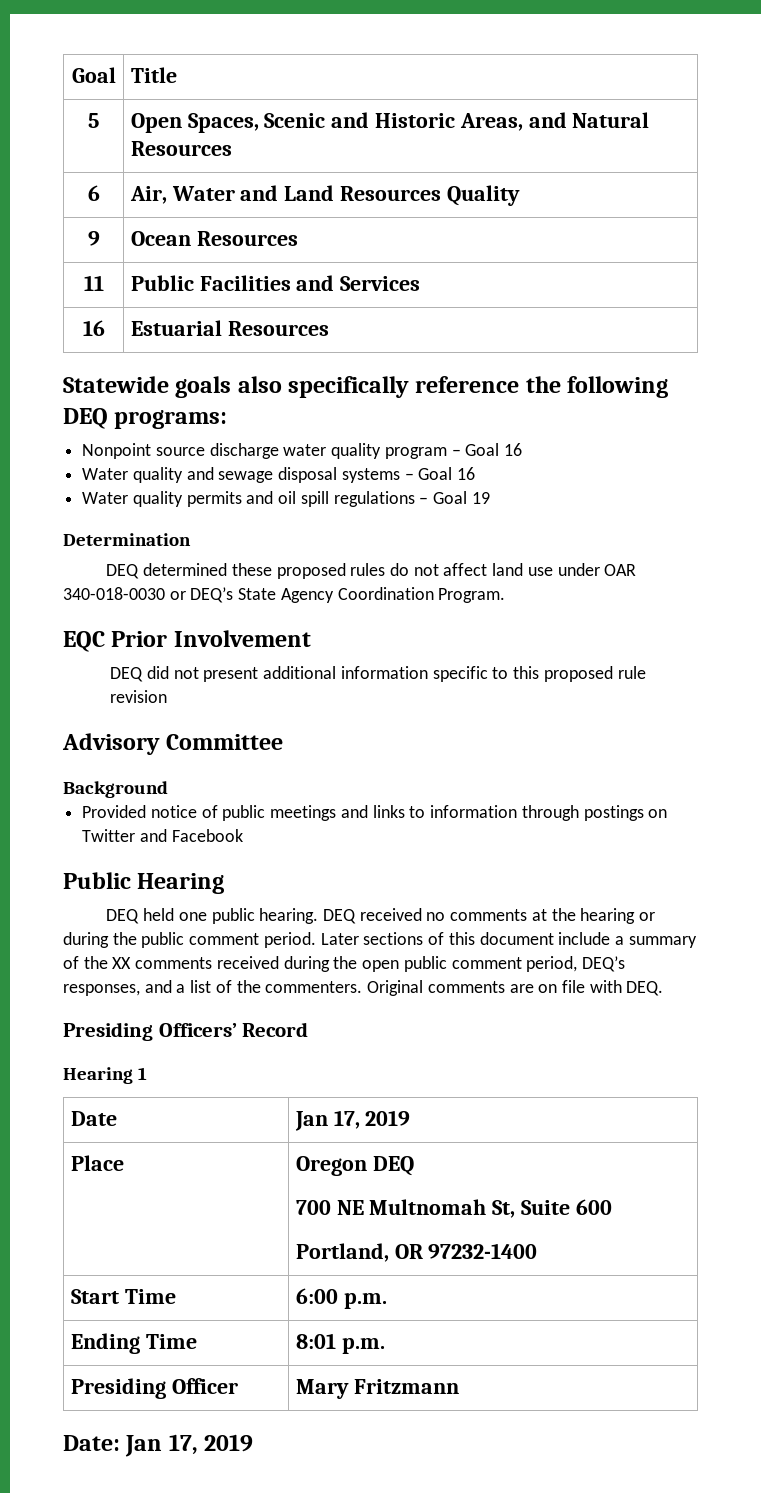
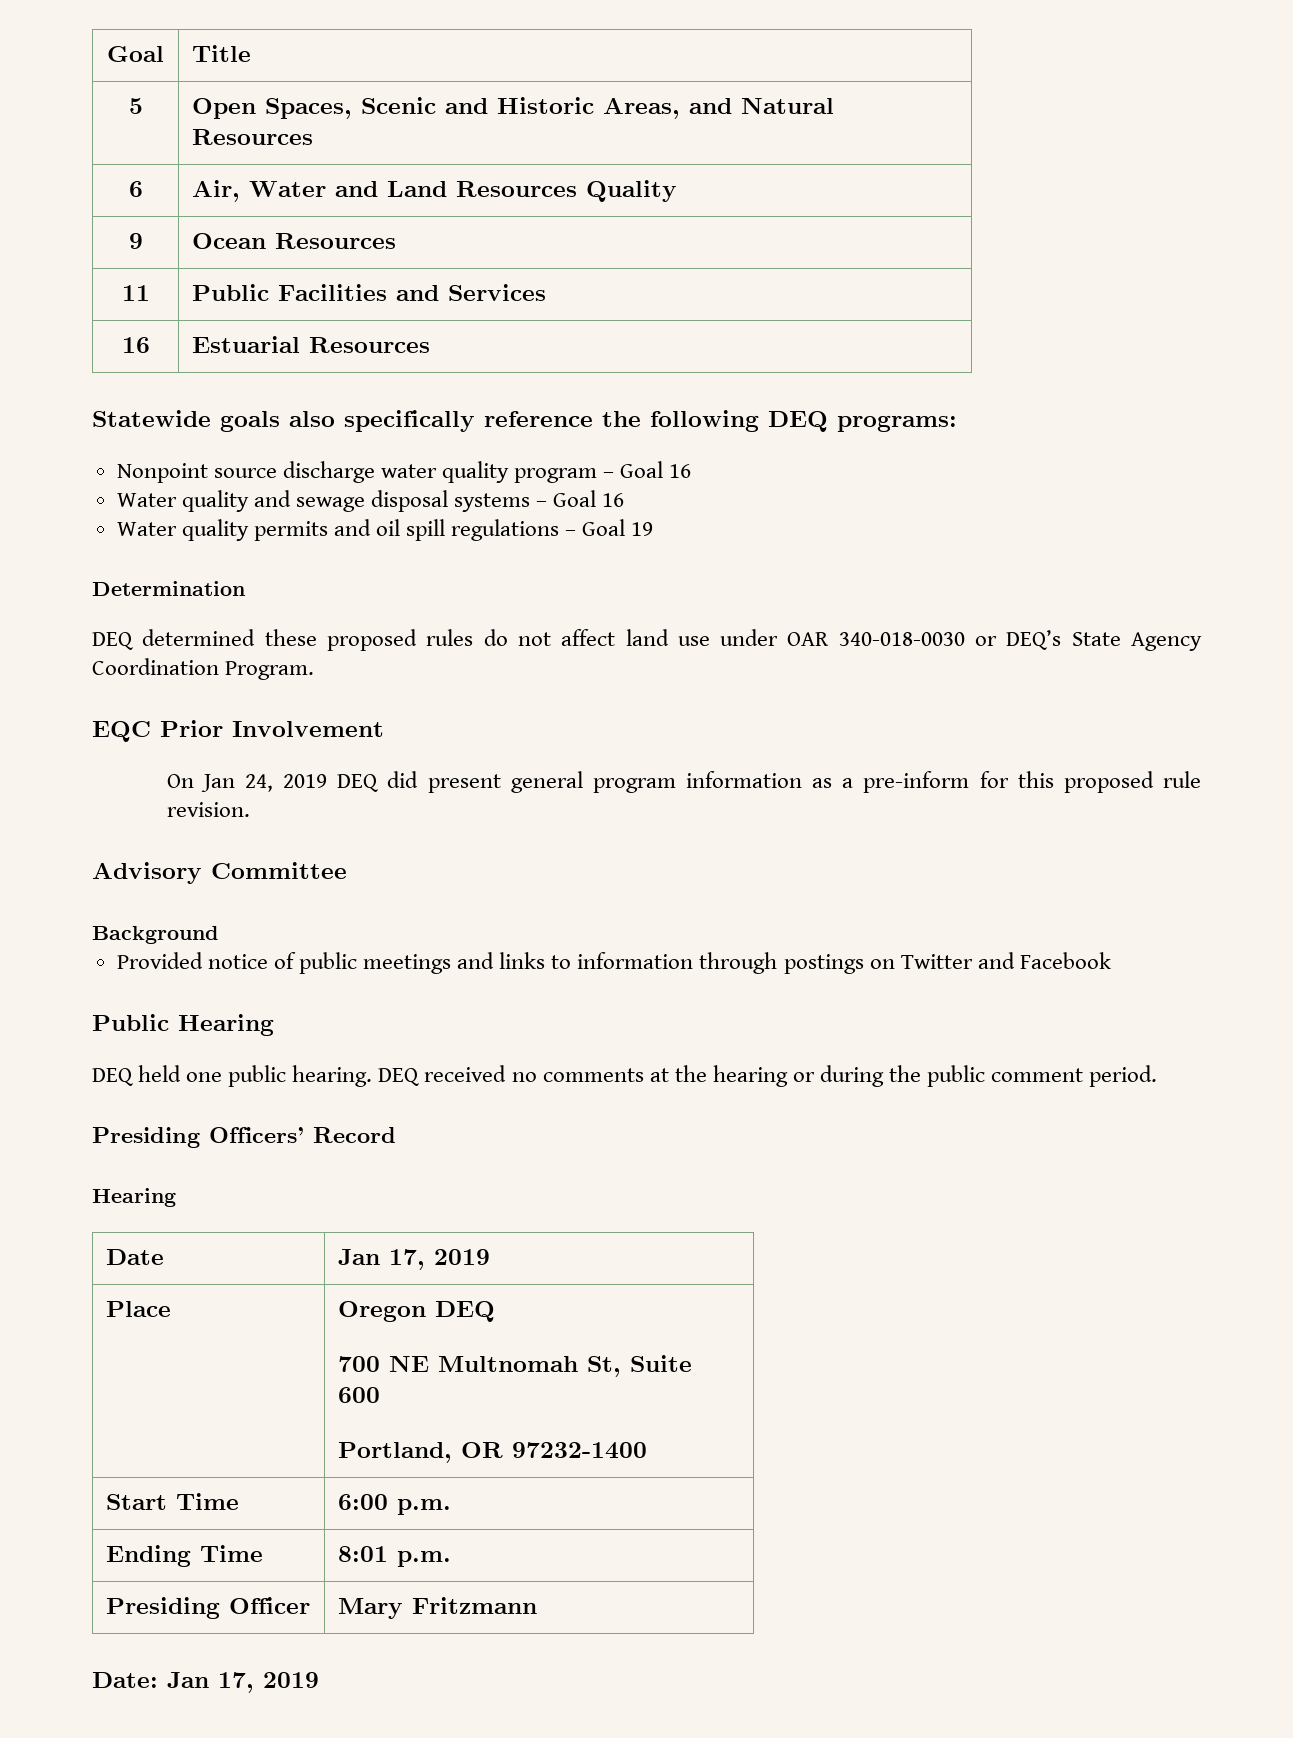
[110,666,509,682] DEQ did not present additional information specific to -> [166,771,1009,793] On Jan 24, 2019 DEQ did present general program information as a pre-inform for
[110,690,168,703] revision -> [166,802,250,817] revision.
[320,932,697,948] [63,956,625,972] [63,980,664,996] Later sections of this document include a summary of the XX comments received during the open public comment period, DEQ’s responses, and a list of the commenters. Original comments are on file with DEQ. -> (1158, 1076) none
[137,1067,147,1080] 1 -> (176, 1197) none

